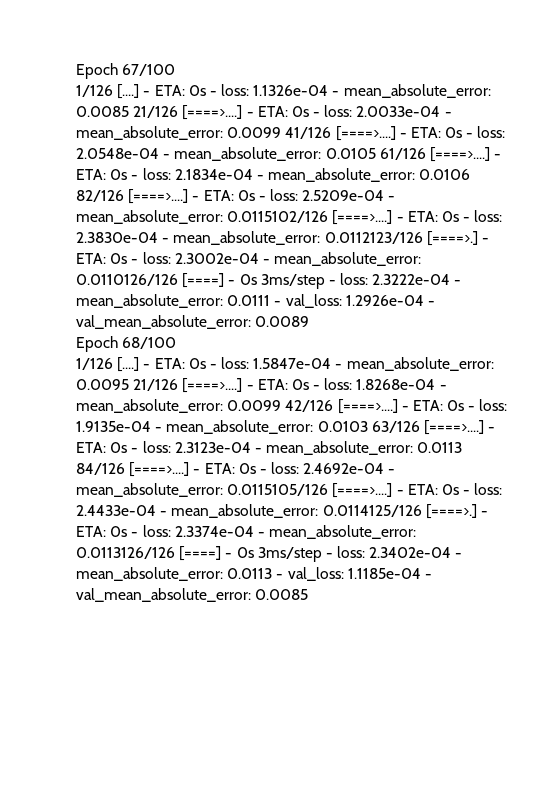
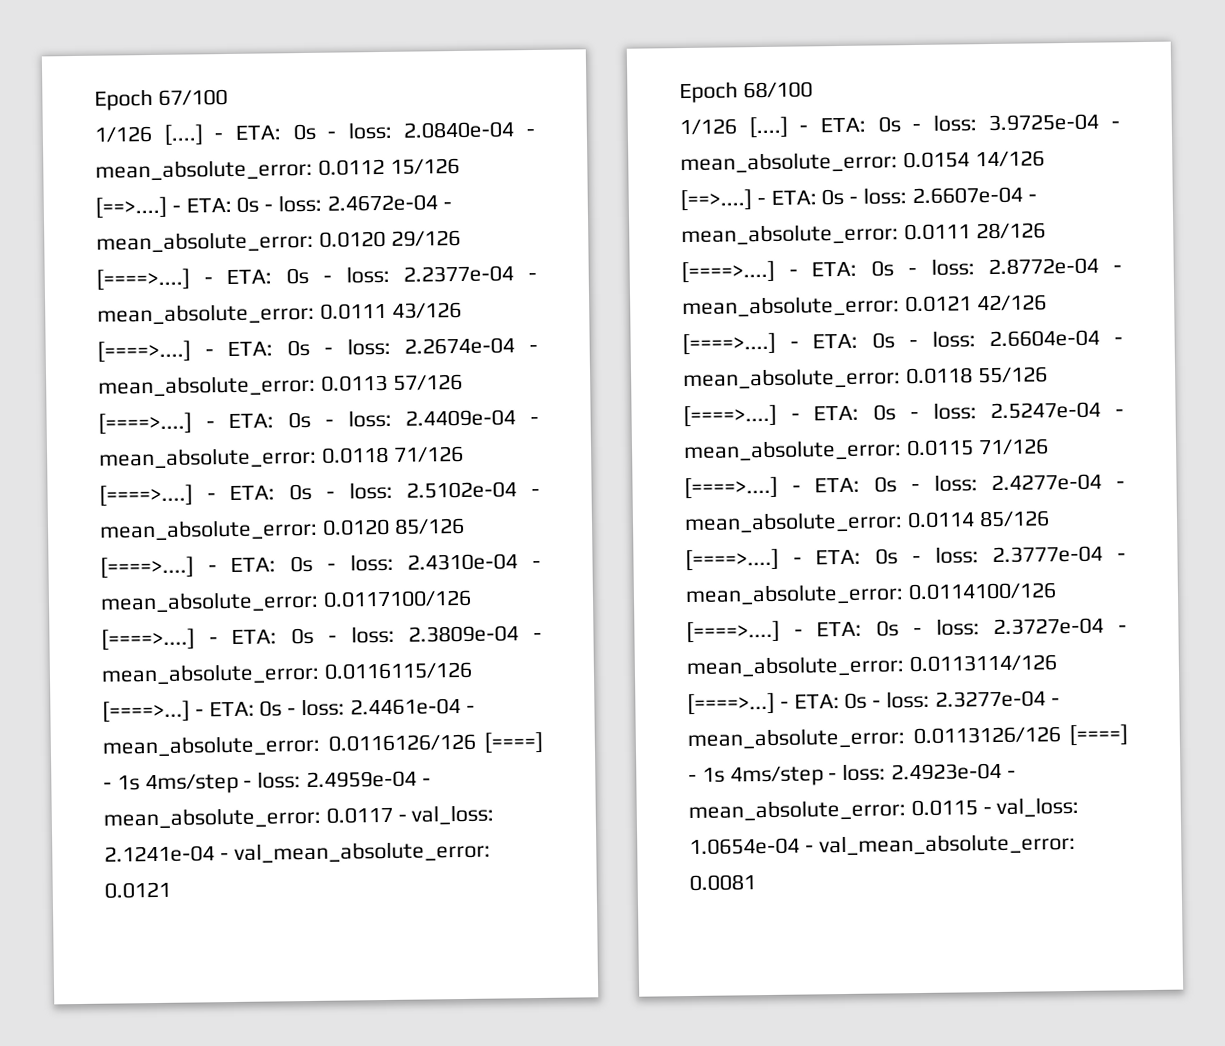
[253,84,491,98] [76,105,452,120] [76,126,506,141] [76,147,502,162] [76,168,471,182] [76,189,396,204] [76,210,503,225] [76,231,489,246] [76,252,422,266] [76,273,462,289] [76,294,435,308] [76,315,310,329] 1.1326e-04 - mean_absolute_error: 0.0085 21/126 [====>....] - ETA: 0s - loss: 2.0033e-04 - mean_absolute_error: 0.0099 41/126 [====>....] - ETA: 0s - loss: 2.0548e-04 - mean_absolute_error: 0.0105 61/126 [====>....] - ETA: 0s - loss: 2.1834e-04 - mean_absolute_error: 0.0106 82/126 [====>....] - ETA: 0s - loss: 2.5209e-04 - mean_absolute_error: 0.0115102/126 [====>....] - ETA: 0s - loss: 2.3830e-04 - mean_absolute_error: 0.0112123/126 [====>.] - ETA: 0s - loss: 2.3002e-04 - mean_absolute_error: 0.0110126/126 [====] - 0s 3ms/step - loss: 2.3222e-04 - mean_absolute_error: 0.0111 - val_loss: 1.2926e-04 - val_mean_absolute_error: 0.0089 -> [403,121,535,139] [95,157,460,182] [95,194,452,219] [96,229,461,254] [96,265,537,291] [97,301,462,326] [97,337,538,363] [98,373,463,398] [98,409,539,435] [98,445,464,470] [99,481,540,507] [99,517,465,542] [100,553,541,579] [100,589,472,614] [101,625,542,651] [101,661,473,686] [102,698,475,723] [102,731,544,758] [103,770,431,795] [103,804,495,830] [104,840,491,864] [104,881,171,899] 2.0840e-04 - mean_absolute_error: 0.0112 15/126 [==>....] - ETA: 0s - loss: 2.4672e-04 - mean_absolute_error: 0.0120 29/126 [====>....] - ETA: 0s - loss: 2.2377e-04 - mean_absolute_error: 0.0111 43/126 [====>....] - ETA: 0s - loss: 2.2674e-04 - mean_absolute_error: 0.0113 57/126 [====>....] - ETA: 0s - loss: 2.4409e-04 - mean_absolute_error: 0.0118 71/126 [====>....] - ETA: 0s - loss: 2.5102e-04 - mean_absolute_error: 0.0120 85/126 [====>....] - ETA: 0s - loss: 2.4310e-04 - mean_absolute_error: 0.0117100/126 [====>....] - ETA: 0s - loss: 2.3809e-04 - mean_absolute_error: 0.0116115/126 [====>...] - ETA: 0s - loss: 2.4461e-04 - mean_absolute_error: 0.0116126/126 [====] - 1s 4ms/step - loss: 2.4959e-04 - mean_absolute_error: 0.0117 - val_loss: 2.1241e-04 - val_mean_absolute_error: 0.0121
[253,357,494,371] [76,378,447,393] [76,399,282,413] 1.5847e-04 - mean_absolute_error: 0.0095 21/126 [====>....] - ETA: 0s - loss: 1.8268e-04 - mean_absolute_error: 0.0099 -> [988,113,1120,132] [680,150,1045,175] [680,186,1037,212] [681,222,1046,247] [681,257,1122,284] [682,295,972,319] 3.9725e-04 - mean_absolute_error: 0.0154 14/126 [==>....] - ETA: 0s - loss: 2.6607e-04 - mean_absolute_error: 0.0111 28/126 [====>....] - ETA: 0s - loss: 2.8772e-04 - mean_absolute_error: 0.0121
[76,420,496,435] [76,441,463,455] [76,462,396,477] [76,483,503,498] [76,504,488,519] [76,525,254,537] 1.9135e-04 - mean_absolute_error: 0.0103 63/126 [====>....] - ETA: 0s - loss: 2.3123e-04 - mean_absolute_error: 0.0113 84/126 [====>....] - ETA: 0s - loss: 2.4692e-04 - mean_absolute_error: 0.0115105/126 [====>....] - ETA: 0s - loss: 2.4433e-04 - mean_absolute_error: 0.0114125/126 [====>.] - ETA: 0s - loss: 2.3374e-04 -> [989,329,1123,348] [683,366,1048,391] [683,401,1124,428] [683,438,1049,463] [684,473,1125,500] [684,510,1050,535] [685,545,1126,572] [685,582,1057,607] [686,617,1127,644] [686,654,1057,679] [687,690,1046,716] 2.6604e-04 - mean_absolute_error: 0.0118 55/126 [====>....] - ETA: 0s - loss: 2.5247e-04 - mean_absolute_error: 0.0115 71/126 [====>....] - ETA: 0s - loss: 2.4277e-04 - mean_absolute_error: 0.0114 85/126 [====>....] - ETA: 0s - loss: 2.3777e-04 - mean_absolute_error: 0.0114100/126 [====>....] - ETA: 0s - loss: 2.3727e-04 - mean_absolute_error: 0.0113114/126 [====>...] - ETA: 0s - loss: 2.3277e-04
[236,546,463,562] [76,567,432,581] [76,588,309,602] 0s 3ms/step - loss: 2.3402e-04 - mean_absolute_error: 0.0113 - val_loss: 1.1185e-04 - val_mean_absolute_error: 0.0085 -> [701,762,1016,787] [688,796,1080,823] [689,832,1076,857] [689,874,756,892] 1s 4ms/step - loss: 2.4923e-04 - mean_absolute_error: 0.0115 - val_loss: 1.0654e-04 - val_mean_absolute_error: 0.0081

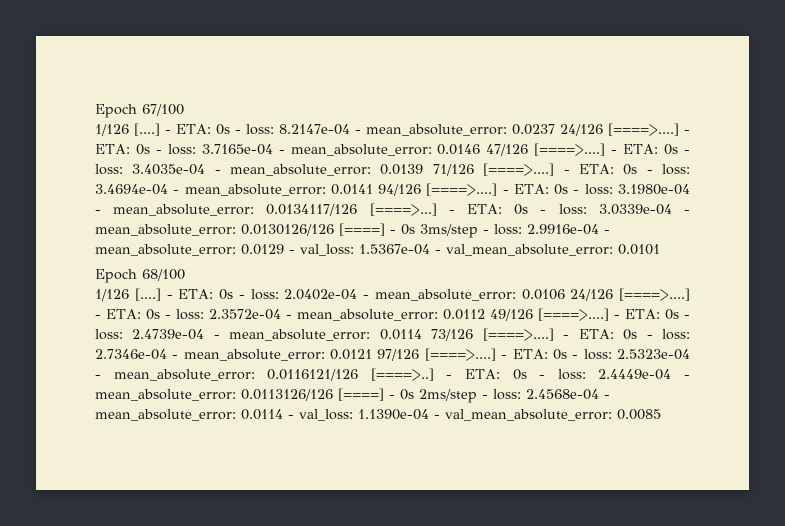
[403,121,535,139] [95,157,460,182] [95,194,452,219] [96,229,461,254] [96,265,537,291] [97,301,462,326] [97,337,538,363] [98,373,463,398] [98,409,539,435] [98,445,464,470] [99,481,540,507] [99,517,465,542] [100,553,541,579] [100,589,472,614] [101,625,542,651] [101,661,473,686] [102,698,475,723] [102,731,544,758] [103,770,431,795] [103,804,495,830] [104,840,491,864] [104,881,171,899] 2.0840e-04 - mean_absolute_error: 0.0112 15/126 [==>....] - ETA: 0s - loss: 2.4672e-04 - mean_absolute_error: 0.0120 29/126 [====>....] - ETA: 0s - loss: 2.2377e-04 - mean_absolute_error: 0.0111 43/126 [====>....] - ETA: 0s - loss: 2.2674e-04 - mean_absolute_error: 0.0113 57/126 [====>....] - ETA: 0s - loss: 2.4409e-04 - mean_absolute_error: 0.0118 71/126 [====>....] - ETA: 0s - loss: 2.5102e-04 - mean_absolute_error: 0.0120 85/126 [====>....] - ETA: 0s - loss: 2.4310e-04 - mean_absolute_error: 0.0117100/126 [====>....] - ETA: 0s - loss: 2.3809e-04 - mean_absolute_error: 0.0116115/126 [====>...] - ETA: 0s - loss: 2.4461e-04 - mean_absolute_error: 0.0116126/126 [====] - 1s 4ms/step - loss: 2.4959e-04 - mean_absolute_error: 0.0117 - val_loss: 2.1241e-04 - val_mean_absolute_error: 0.0121 -> [278,123,690,136] [95,143,690,156] [95,163,691,176] [95,183,691,196] [95,203,691,216] [95,223,610,238] [95,244,660,256] 8.2147e-04 - mean_absolute_error: 0.0237 24/126 [====>....] - ETA: 0s - loss: 3.7165e-04 - mean_absolute_error: 0.0146 47/126 [====>....] - ETA: 0s - loss: 3.4035e-04 - mean_absolute_error: 0.0139 71/126 [====>....] - ETA: 0s - loss: 3.4694e-04 - mean_absolute_error: 0.0141 94/126 [====>....] - ETA: 0s - loss: 3.1980e-04 - mean_absolute_error: 0.0134117/126 [====>...] - ETA: 0s - loss: 3.0339e-04 - mean_absolute_error: 0.0130126/126 [====] - 0s 3ms/step - loss: 2.9916e-04 - mean_absolute_error: 0.0129 - val_loss: 1.5367e-04 - val_mean_absolute_error: 0.0101
[988,113,1120,132] [680,150,1045,175] [680,186,1037,212] [681,222,1046,247] [681,257,1122,284] [682,294,1047,319] [682,329,1123,356] [683,366,1048,391] [683,401,1124,428] [683,438,1049,463] [684,473,1125,500] [684,510,1050,535] [685,545,1126,572] [685,582,1057,607] [686,617,1127,644] [686,654,1057,679] [687,690,1046,716] 3.9725e-04 - mean_absolute_error: 0.0154 14/126 [==>....] - ETA: 0s - loss: 2.6607e-04 - mean_absolute_error: 0.0111 28/126 [====>....] - ETA: 0s - loss: 2.8772e-04 - mean_absolute_error: 0.0121 42/126 [====>....] - ETA: 0s - loss: 2.6604e-04 - mean_absolute_error: 0.0118 55/126 [====>....] - ETA: 0s - loss: 2.5247e-04 - mean_absolute_error: 0.0115 71/126 [====>....] - ETA: 0s - loss: 2.4277e-04 - mean_absolute_error: 0.0114 85/126 [====>....] - ETA: 0s - loss: 2.3777e-04 - mean_absolute_error: 0.0114100/126 [====>....] - ETA: 0s - loss: 2.3727e-04 - mean_absolute_error: 0.0113114/126 [====>...] - ETA: 0s - loss: 2.3277e-04 -> [284,288,690,301] [95,308,690,321] [95,328,691,341] [95,348,690,361] [95,368,672,381] 2.0402e-04 - mean_absolute_error: 0.0106 24/126 [====>....] - ETA: 0s - loss: 2.3572e-04 - mean_absolute_error: 0.0112 49/126 [====>....] - ETA: 0s - loss: 2.4739e-04 - mean_absolute_error: 0.0114 73/126 [====>....] - ETA: 0s - loss: 2.7346e-04 - mean_absolute_error: 0.0121 97/126 [====>....] - ETA: 0s - loss: 2.5323e-04 - mean_absolute_error: 0.0116121/126 [====>..] - ETA: 0s - loss: 2.4449e-04
[701,762,1016,787] [688,796,1080,823] [689,832,1076,857] [689,874,756,892] 1s 4ms/step - loss: 2.4923e-04 - mean_absolute_error: 0.0115 - val_loss: 1.0654e-04 - val_mean_absolute_error: 0.0081 -> [400,389,610,403] [95,409,661,421] 0s 2ms/step - loss: 2.4568e-04 - mean_absolute_error: 0.0114 - val_loss: 1.1390e-04 - val_mean_absolute_error: 0.0085

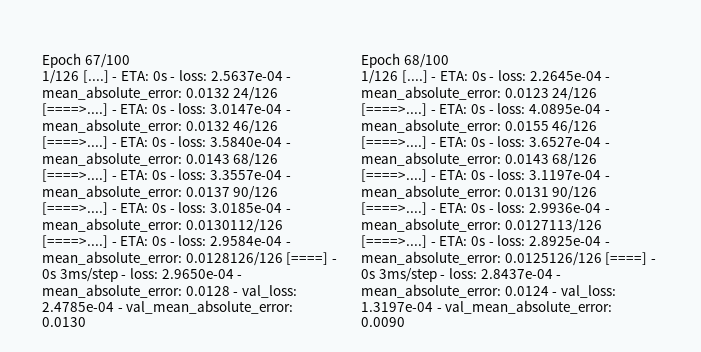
[278,123,690,136] [95,143,690,156] [95,163,691,176] [95,183,691,196] [95,203,691,216] [95,223,610,238] [95,244,660,256] 8.2147e-04 - mean_absolute_error: 0.0237 24/126 [====>....] - ETA: 0s - loss: 3.7165e-04 - mean_absolute_error: 0.0146 47/126 [====>....] - ETA: 0s - loss: 3.4035e-04 - mean_absolute_error: 0.0139 71/126 [====>....] - ETA: 0s - loss: 3.4694e-04 - mean_absolute_error: 0.0141 94/126 [====>....] - ETA: 0s - loss: 3.1980e-04 - mean_absolute_error: 0.0134117/126 [====>...] - ETA: 0s - loss: 3.0339e-04 - mean_absolute_error: 0.0130126/126 [====] - 0s 3ms/step - loss: 2.9916e-04 - mean_absolute_error: 0.0129 - val_loss: 1.5367e-04 - val_mean_absolute_error: 0.0101 -> [210,71,292,81] [42,86,279,101] [42,103,291,116] [42,119,279,134] [42,136,291,149] [42,152,279,167] [42,169,291,182] [42,185,279,200] [42,202,291,215] [42,218,283,233] [42,235,291,248] [42,251,337,266] [42,268,243,282] [42,284,297,298] [42,300,294,314] [42,317,86,327] 2.5637e-04 - mean_absolute_error: 0.0132 24/126 [====>....] - ETA: 0s - loss: 3.0147e-04 - mean_absolute_error: 0.0132 46/126 [====>....] - ETA: 0s - loss: 3.5840e-04 - mean_absolute_error: 0.0143 68/126 [====>....] - ETA: 0s - loss: 3.3557e-04 - mean_absolute_error: 0.0137 90/126 [====>....] - ETA: 0s - loss: 3.0185e-04 - mean_absolute_error: 0.0130112/126 [====>....] - ETA: 0s - loss: 2.9584e-04 - mean_absolute_error: 0.0128126/126 [====] - 0s 3ms/step - loss: 2.9650e-04 - mean_absolute_error: 0.0128 - val_loss: 2.4785e-04 - val_mean_absolute_error: 0.0130
[284,288,690,301] [95,308,690,321] [95,328,691,341] [95,348,690,361] [95,368,690,381] [95,388,610,403] [95,409,661,421] 2.0402e-04 - mean_absolute_error: 0.0106 24/126 [====>....] - ETA: 0s - loss: 2.3572e-04 - mean_absolute_error: 0.0112 49/126 [====>....] - ETA: 0s - loss: 2.4739e-04 - mean_absolute_error: 0.0114 73/126 [====>....] - ETA: 0s - loss: 2.7346e-04 - mean_absolute_error: 0.0121 97/126 [====>....] - ETA: 0s - loss: 2.5323e-04 - mean_absolute_error: 0.0116121/126 [====>..] - ETA: 0s - loss: 2.4449e-04 - mean_absolute_error: 0.0113126/126 [====] - 0s 2ms/step - loss: 2.4568e-04 - mean_absolute_error: 0.0114 - val_loss: 1.1390e-04 - val_mean_absolute_error: 0.0085 -> [529,71,611,81] [361,86,598,101] [361,103,610,116] [361,119,598,134] [361,136,610,149] [361,152,598,167] [361,169,610,182] [361,185,598,200] [361,202,610,215] [361,218,602,233] [361,235,610,248] [361,251,656,266] [361,268,562,282] [361,284,616,298] [361,300,613,314] [361,317,405,327] 2.2645e-04 - mean_absolute_error: 0.0123 24/126 [====>....] - ETA: 0s - loss: 4.0895e-04 - mean_absolute_error: 0.0155 46/126 [====>....] - ETA: 0s - loss: 3.6527e-04 - mean_absolute_error: 0.0143 68/126 [====>....] - ETA: 0s - loss: 3.1197e-04 - mean_absolute_error: 0.0131 90/126 [====>....] - ETA: 0s - loss: 2.9936e-04 - mean_absolute_error: 0.0127113/126 [====>....] - ETA: 0s - loss: 2.8925e-04 - mean_absolute_error: 0.0125126/126 [====] - 0s 3ms/step - loss: 2.8437e-04 - mean_absolute_error: 0.0124 - val_loss: 1.3197e-04 - val_mean_absolute_error: 0.0090

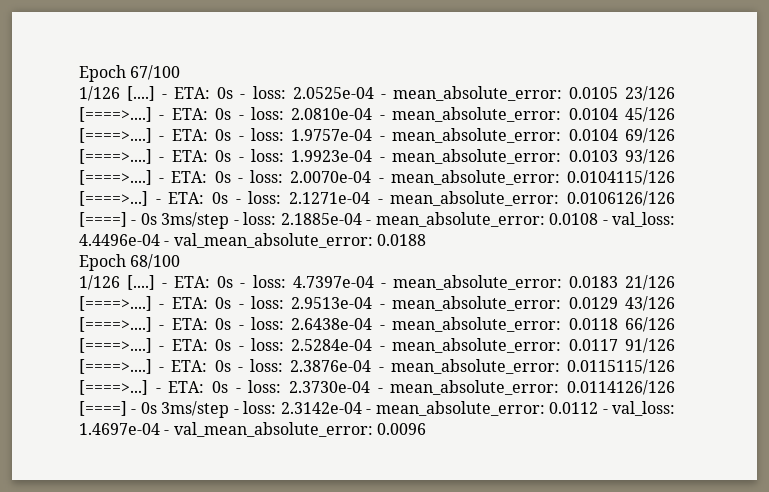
[210,71,292,81] [42,86,279,101] [42,103,291,116] [42,119,279,134] [42,136,291,149] [42,152,279,167] [42,169,291,182] [42,185,279,200] [42,202,291,215] [42,218,283,233] [42,235,291,248] [42,251,337,266] [42,268,243,282] [42,284,297,298] [42,300,294,314] [42,317,86,327] 2.5637e-04 - mean_absolute_error: 0.0132 24/126 [====>....] - ETA: 0s - loss: 3.0147e-04 - mean_absolute_error: 0.0132 46/126 [====>....] - ETA: 0s - loss: 3.5840e-04 - mean_absolute_error: 0.0143 68/126 [====>....] - ETA: 0s - loss: 3.3557e-04 - mean_absolute_error: 0.0137 90/126 [====>....] - ETA: 0s - loss: 3.0185e-04 - mean_absolute_error: 0.0130112/126 [====>....] - ETA: 0s - loss: 2.9584e-04 - mean_absolute_error: 0.0128126/126 [====] - 0s 3ms/step - loss: 2.9650e-04 - mean_absolute_error: 0.0128 - val_loss: 2.4785e-04 - val_mean_absolute_error: 0.0130 -> [292,86,676,101] [79,107,675,122] [79,128,675,143] [79,149,675,164] [79,170,675,185] [79,191,675,206] [79,212,675,229] [79,233,426,248] 2.0525e-04 - mean_absolute_error: 0.0105 23/126 [====>....] - ETA: 0s - loss: 2.0810e-04 - mean_absolute_error: 0.0104 45/126 [====>....] - ETA: 0s - loss: 1.9757e-04 - mean_absolute_error: 0.0104 69/126 [====>....] - ETA: 0s - loss: 1.9923e-04 - mean_absolute_error: 0.0103 93/126 [====>....] - ETA: 0s - loss: 2.0070e-04 - mean_absolute_error: 0.0104115/126 [====>...] - ETA: 0s - loss: 2.1271e-04 - mean_absolute_error: 0.0106126/126 [====] - 0s 3ms/step - loss: 2.1885e-04 - mean_absolute_error: 0.0108 - val_loss: 4.4496e-04 - val_mean_absolute_error: 0.0188
[529,71,611,81] [361,86,598,101] [361,103,610,116] [361,119,598,134] [361,136,610,149] [361,152,598,167] [361,169,610,182] [361,185,598,200] [361,202,610,215] [361,218,602,233] [361,235,610,248] [361,251,656,266] [361,268,562,282] [361,284,616,298] [361,300,613,314] [361,317,405,327] 2.2645e-04 - mean_absolute_error: 0.0123 24/126 [====>....] - ETA: 0s - loss: 4.0895e-04 - mean_absolute_error: 0.0155 46/126 [====>....] - ETA: 0s - loss: 3.6527e-04 - mean_absolute_error: 0.0143 68/126 [====>....] - ETA: 0s - loss: 3.1197e-04 - mean_absolute_error: 0.0131 90/126 [====>....] - ETA: 0s - loss: 2.9936e-04 - mean_absolute_error: 0.0127113/126 [====>....] - ETA: 0s - loss: 2.8925e-04 - mean_absolute_error: 0.0125126/126 [====] - 0s 3ms/step - loss: 2.8437e-04 - mean_absolute_error: 0.0124 - val_loss: 1.3197e-04 - val_mean_absolute_error: 0.0090 -> [292,275,676,290] [79,296,675,311] [79,317,675,332] [79,338,675,353] [79,359,675,374] [79,380,675,395] [79,401,675,418] [79,422,426,437] 4.7397e-04 - mean_absolute_error: 0.0183 21/126 [====>....] - ETA: 0s - loss: 2.9513e-04 - mean_absolute_error: 0.0129 43/126 [====>....] - ETA: 0s - loss: 2.6438e-04 - mean_absolute_error: 0.0118 66/126 [====>....] - ETA: 0s - loss: 2.5284e-04 - mean_absolute_error: 0.0117 91/126 [====>....] - ETA: 0s - loss: 2.3876e-04 - mean_absolute_error: 0.0115115/126 [====>...] - ETA: 0s - loss: 2.3730e-04 - mean_absolute_error: 0.0114126/126 [====] - 0s 3ms/step - loss: 2.3142e-04 - mean_absolute_error: 0.0112 - val_loss: 1.4697e-04 - val_mean_absolute_error: 0.0096

